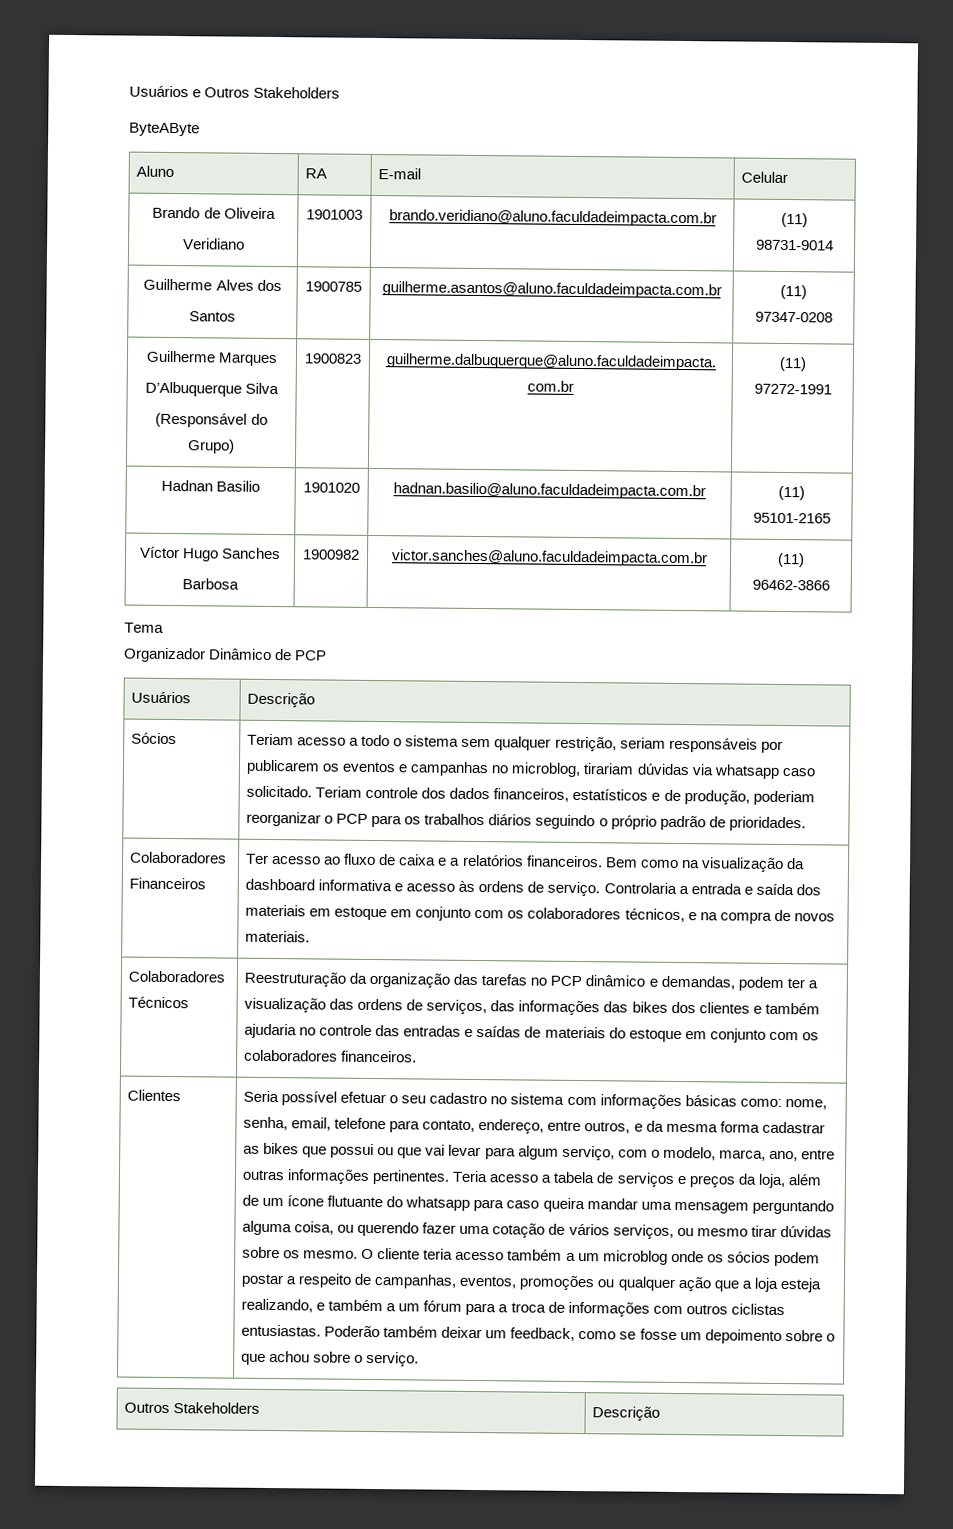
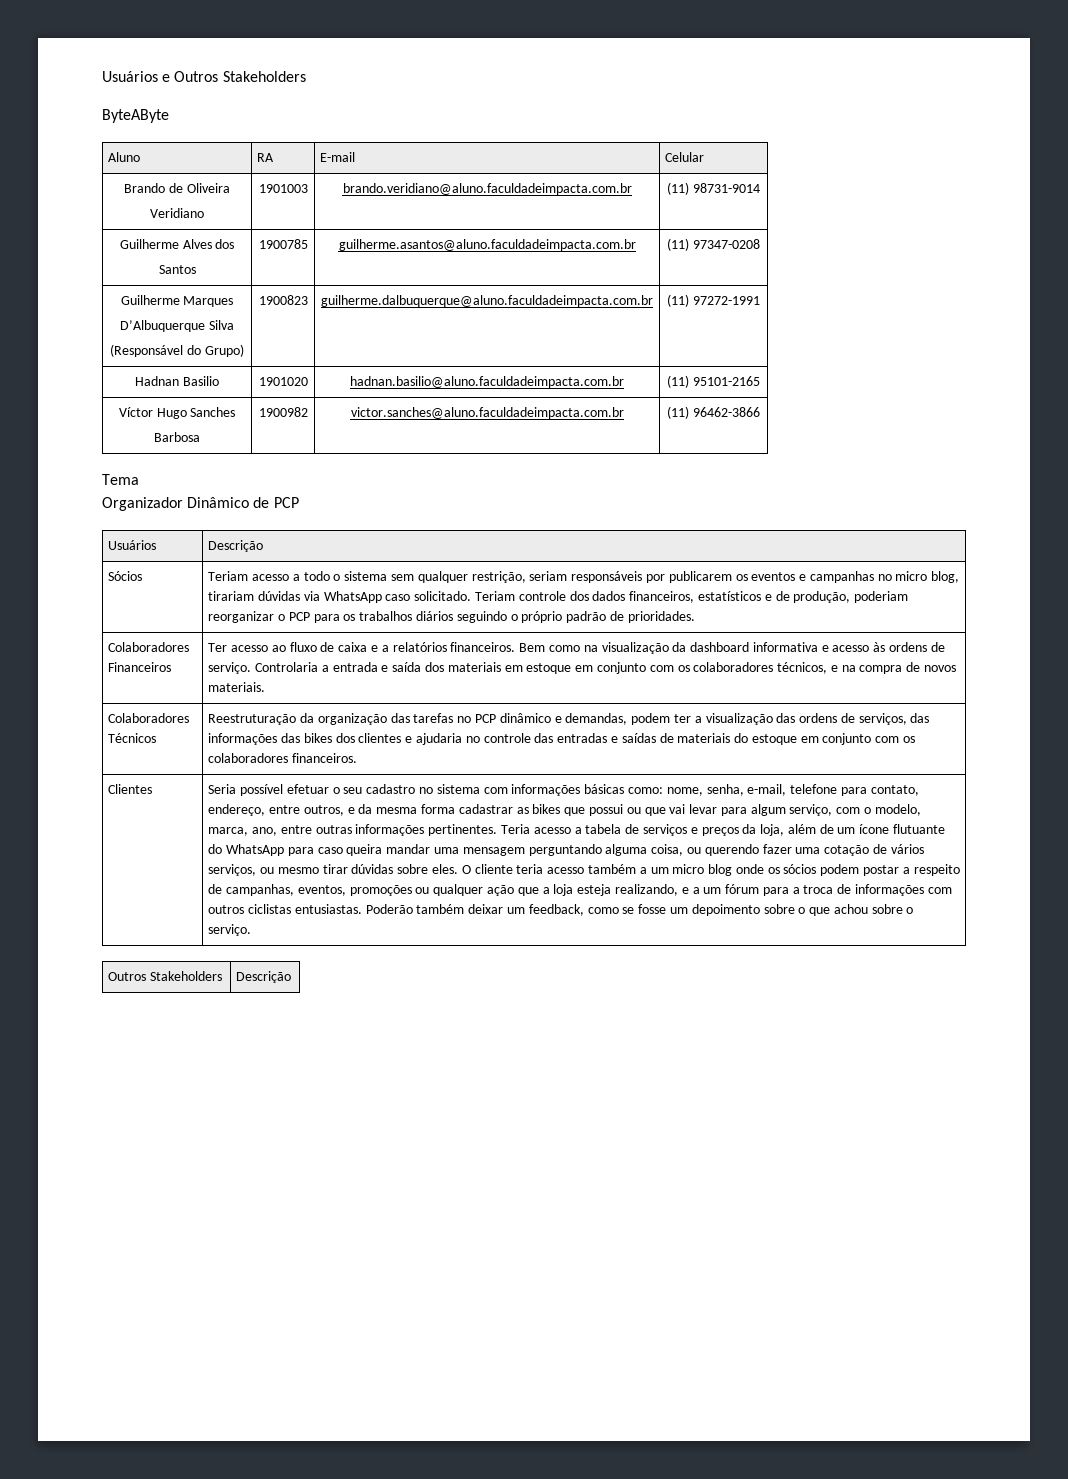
[511,762,582,778] microblog, -> [895,571,960,583] micro blog,
[713,764,780,779] whatsapp -> [323,591,382,603] WhatsApp
[764,1002,820,1015] também -> (413, 739) none
[291,1117,332,1131] email, -> [747,784,787,796] e-mail,
[405,1196,471,1211] whatsapp -> [226,844,285,856] WhatsApp
[283,1250,359,1259] os mesmo. -> [432,864,459,874] eles.
[602,1250,668,1265] microblog -> [672,864,733,876] micro blog
[328,1299,384,1312] também -> (689, 890) none

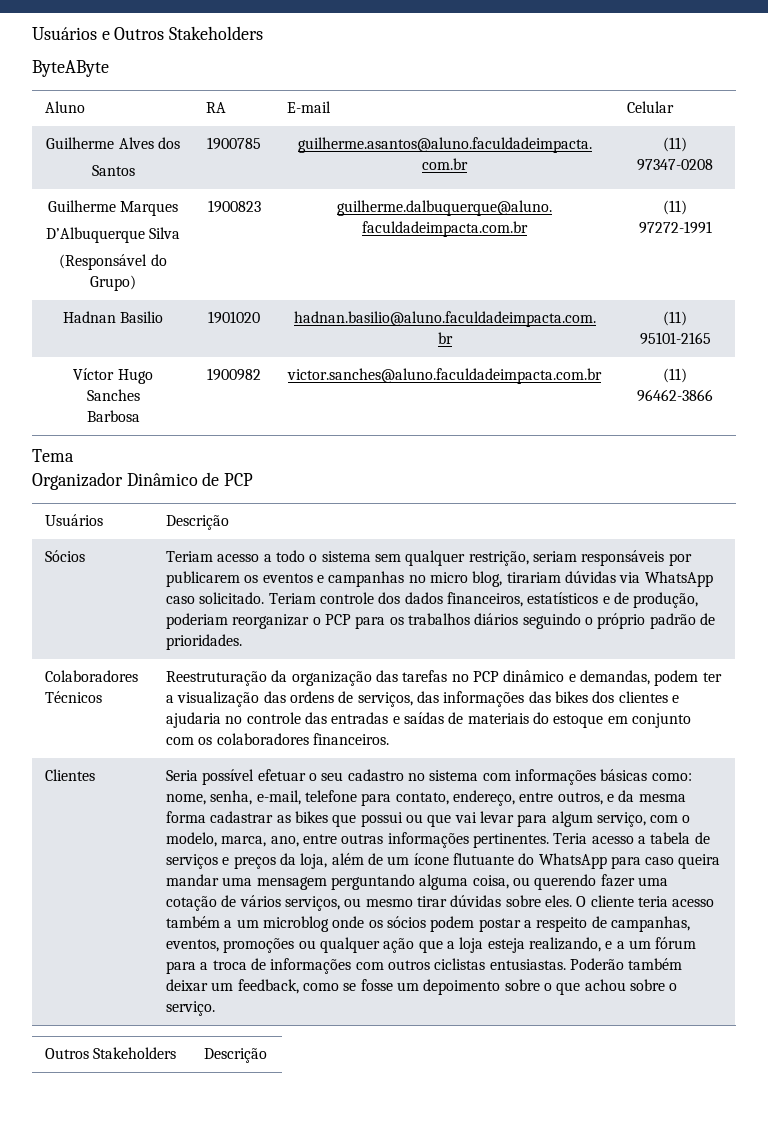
[124,183,230,193] [150,208,204,218] [258,184,308,193] [342,183,632,195] [667,182,760,195] // Brando de Oliveira // Veridiano | 1901003 | brando.veridiano@aluno.faculdadeimpacta.com.br | (11) 98731-9014 -> (674, 107) none
[108,642,190,652] [108,662,172,672] [208,642,945,654] [208,662,956,674] [208,682,266,692] // Colaboradores Financeiros | Ter acesso ao fluxo de caixa e a relatórios financeiros. Bem como na visualização da dashboard informativa e acesso às ordens de serviço. Controlaria a entrada e saída dos materiais em estoque em conjunto com os colaboradores técnicos, e na compra de novos materiais. -> (242, 642) none
[672,864,733,876] micro blog -> [262,916,329,932] microblog

